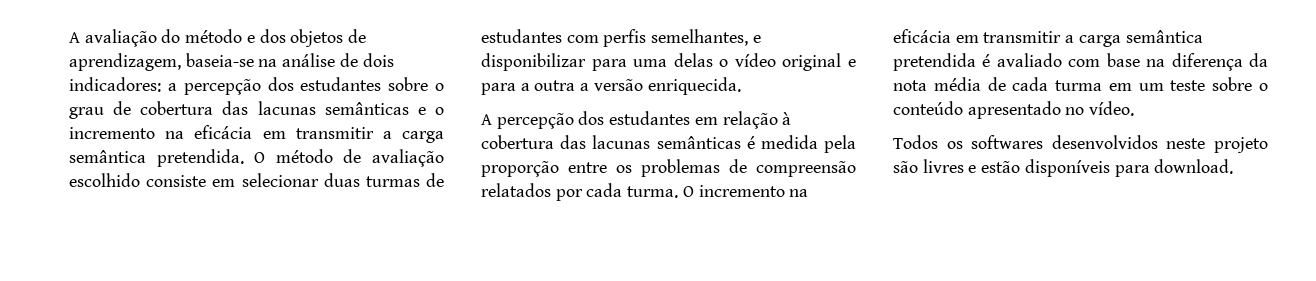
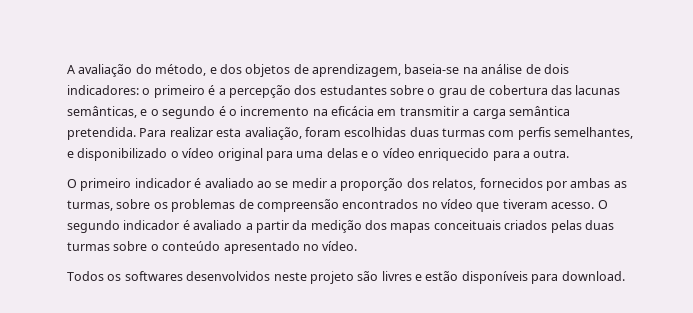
[185,29,243,43] método -> [155,64,207,76] método,
(161, 84) none -> [142,85,216,98] o primeiro é
[324,102,444,115] semânticas e o -> [67,106,237,119] semânticas, e o segundo é o
[254,149,444,167] [69,173,444,187] [481,29,761,47] [481,53,586,71] O método de avaliação escolhido consiste em selecionar duas turmas de estudantes com perfis semelhantes, e disponibilizar -> [139,127,634,140] [67,148,263,161] Para realizar esta avaliação, foram escolhidas duas turmas com perfis semelhantes, e disponibilizado o vídeo original
[719,53,856,71] [481,77,741,95] [481,111,792,129] [481,135,856,153] [481,159,856,177] [481,183,809,201] [893,29,1203,47] [893,53,1268,71] [893,77,1206,91] o vídeo original e para a outra a versão enriquecida. // A percepção dos estudantes em relação à cobertura das lacunas semânticas é medida pela proporção entre os problemas de compreensão relatados por cada turma. O incremento na eficácia em transmitir a carga semântica pretendida é avaliado com base na diferença da nota média de cada turma em um teste -> [361,148,570,161] [67,178,627,191] [67,199,608,212] [67,220,614,233] [67,242,110,251] e o vídeo enriquecido para a outra. // O primeiro indicador é avaliado ao se medir a proporção dos relatos, fornecidos por ambas as turmas, sobre os problemas de compreensão encontrados no vídeo que tiveram acesso. O segundo indicador é avaliado a partir da medição dos mapas conceituais criados pelas duas turmas

